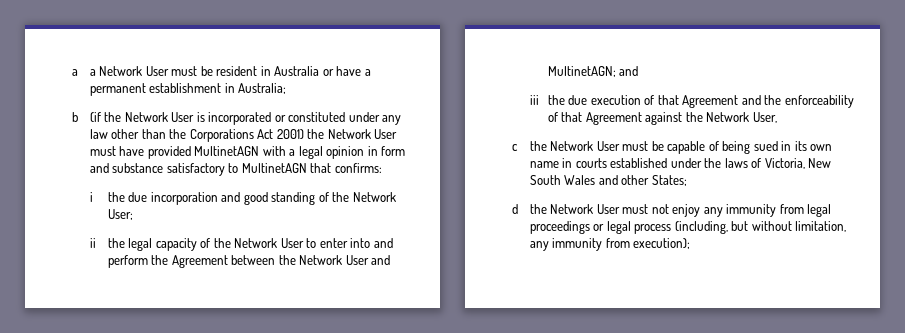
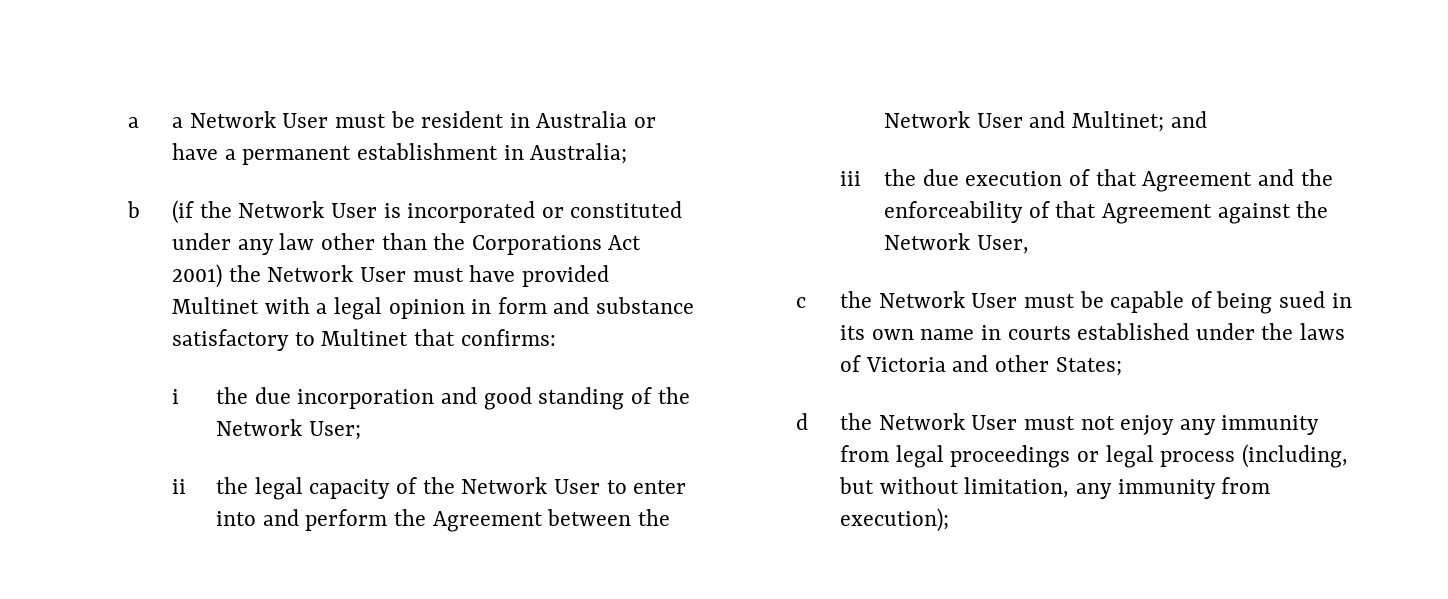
[194,146,260,156] MultinetAGN -> [172,297,260,314] Multinet
[241,163,307,173] MultinetAGN -> [321,329,409,346] Multinet
[547,66,616,77] MultinetAGN; -> [1072,111,1165,132] Multinet;
[764,158,832,169] [529,175,596,185] Victoria, New South Wales -> [865,357,946,372] Victoria

